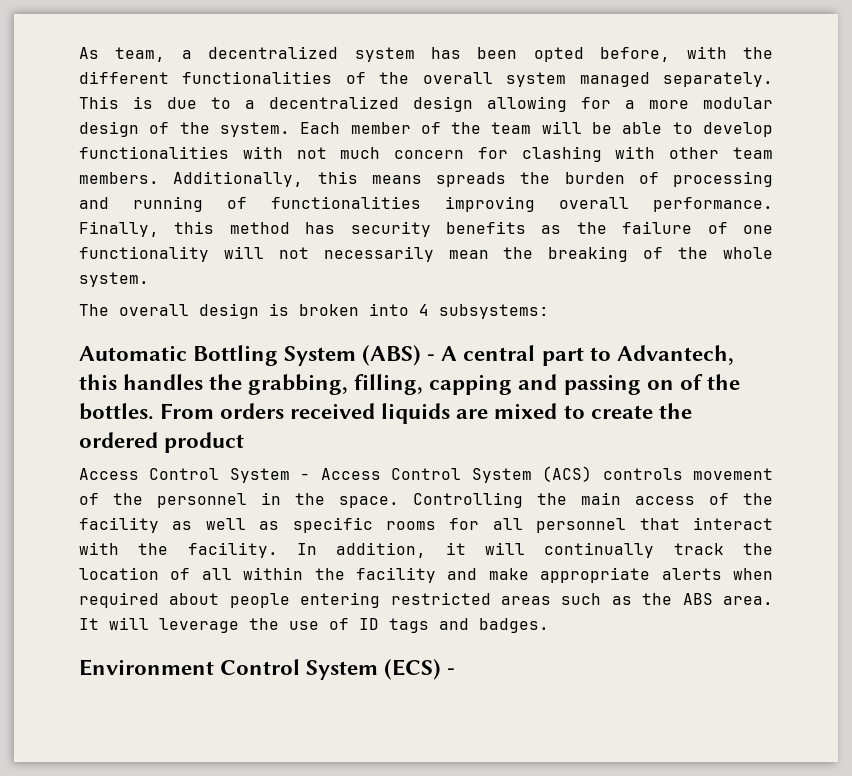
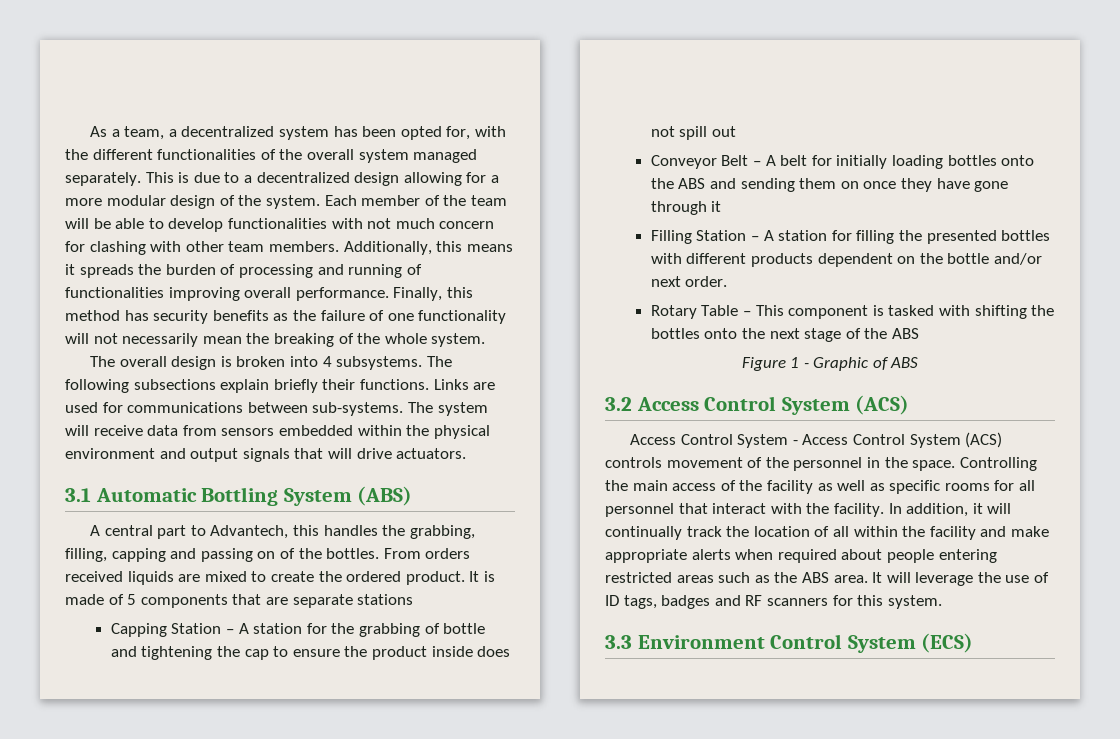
(99, 53) none -> [111,129,120,137] a
[600,47,671,62] before, -> [446,126,471,140] for,
(422, 179) none -> [65,264,75,275] it
[439,304,549,319] subsystems: // -> [336,356,452,370] [65,379,496,393] [65,402,488,416] [65,425,490,439] [65,448,467,462] [65,488,91,502] subsystems. The following subsections explain briefly their functions. Links are used for communications between sub-systems. The system will receive data from sensors embedded within the physical environment and output signals that will drive actuators. // 3.1
[427,354,436,361] - -> (413, 496) //
[164,432,245,453] product -> [405,571,495,585] [65,594,414,608] [110,623,486,637] [110,646,511,660] [650,126,736,140] [650,155,1035,169] [650,178,1009,192] [650,201,722,215] [650,230,1051,244] [650,253,1042,267] [650,276,728,287] [650,305,1055,319] [650,328,919,342] [741,357,919,371] [605,395,910,415] product. It is made of 5 components that are separate stations // Capping Station – A station for the grabbing of bottle and tightening the cap to ensure the product inside does not spill out // Conveyor Belt – A belt for initially loading bottles onto the ABS and sending them on once they have gone through it // Filling Station – A station for filling the presented bottles with different products dependent on the bottle and/or next order. // Rotary Table – This component is tasked with shifting the bottles onto the next stage of the ABS // Figure 1 - Graphic of ABS // 3.2 Access Control System (ACS)
[389,618,549,633] tags and badges. // -> [623,595,942,609] [605,635,632,649] tags, badges and RF scanners for this system. // 3.3
[447,668,456,675] - -> (974, 643) none

